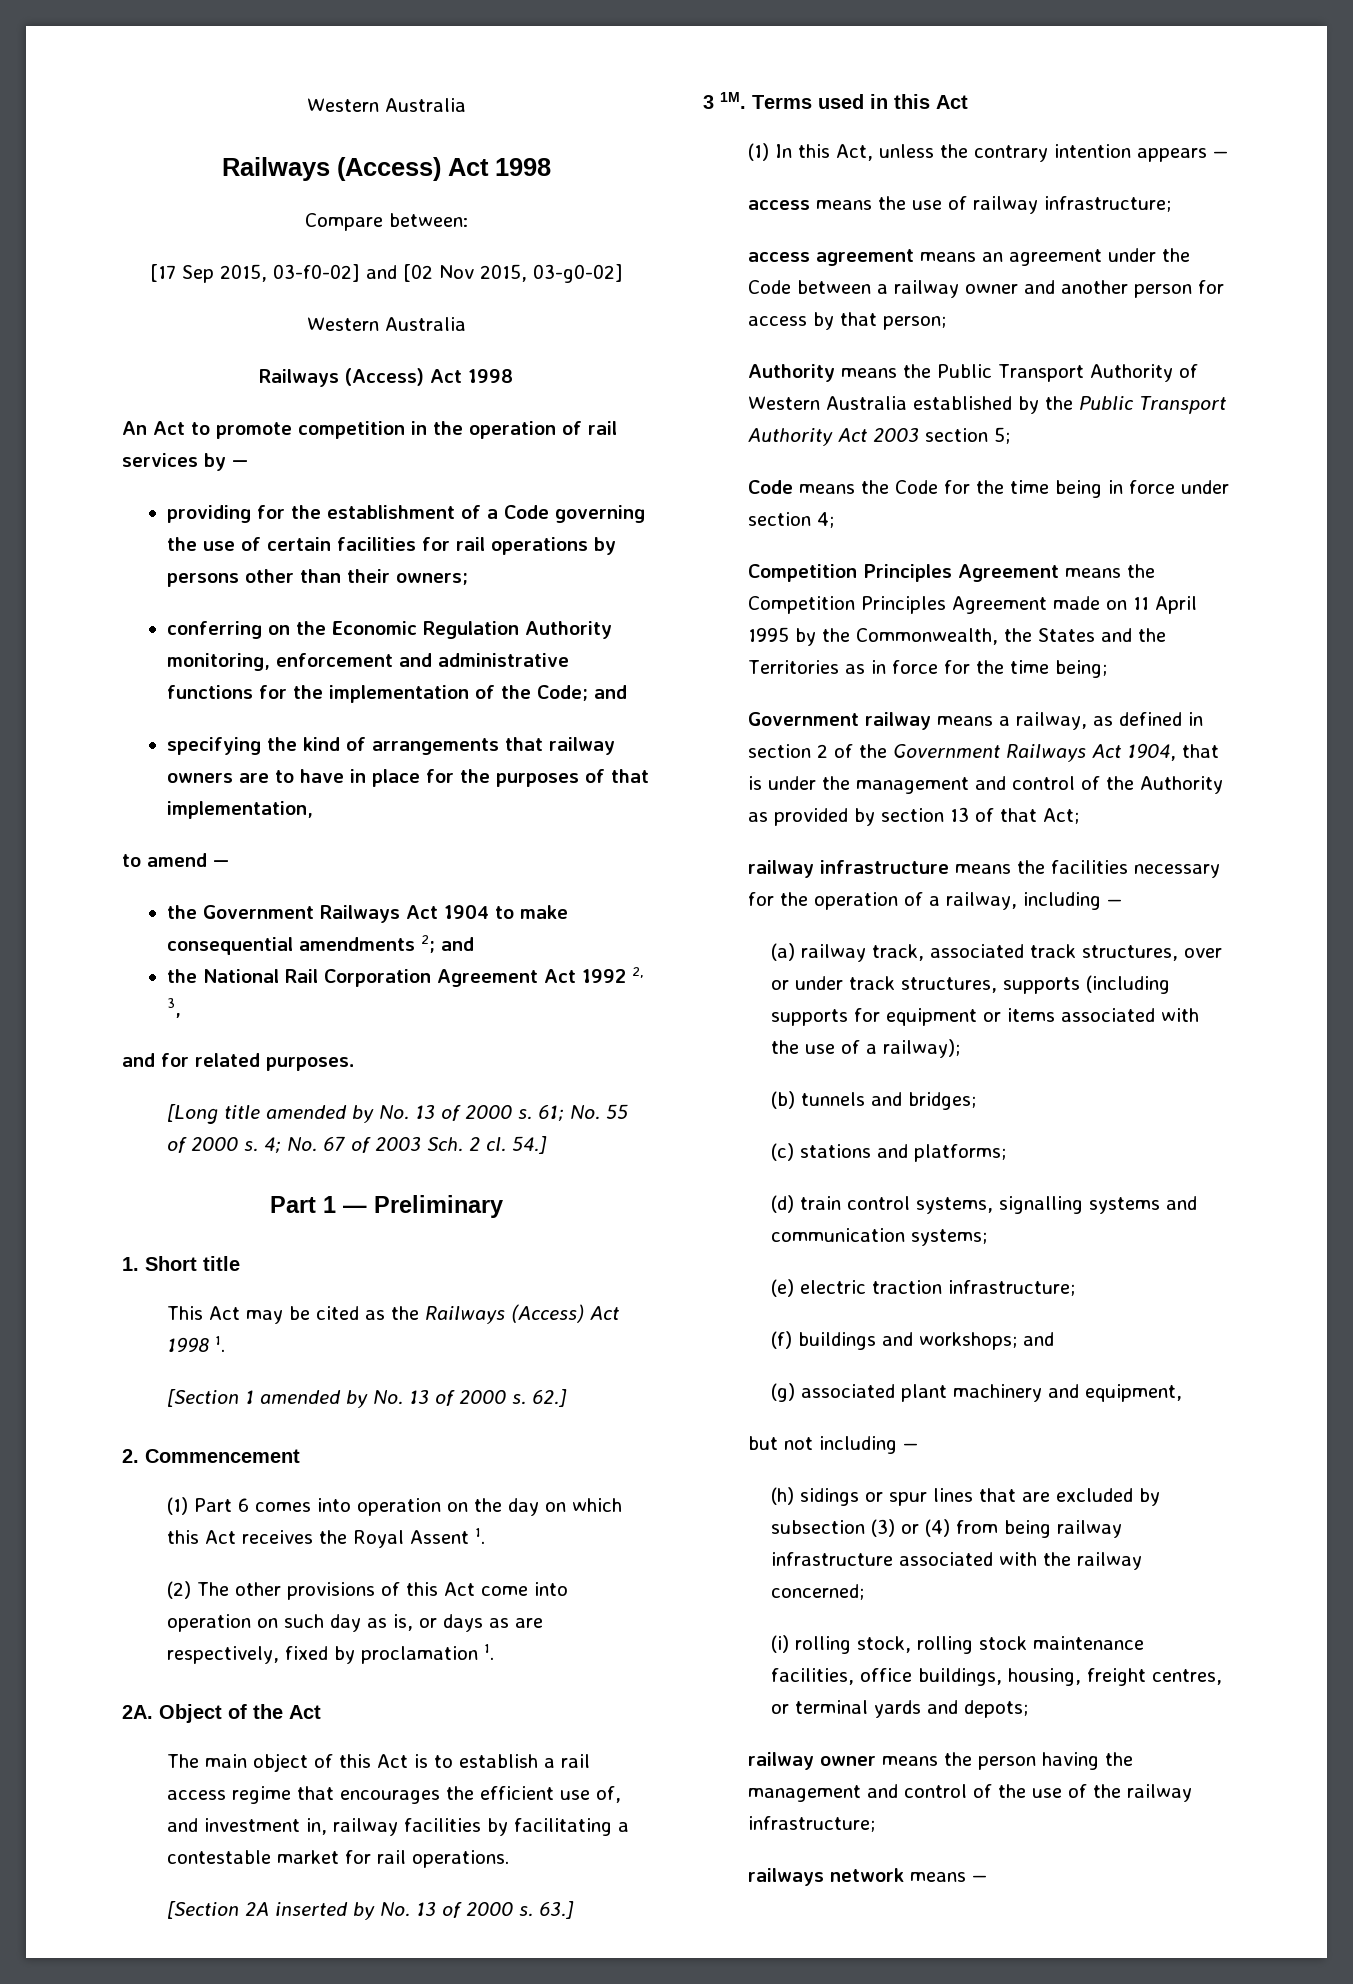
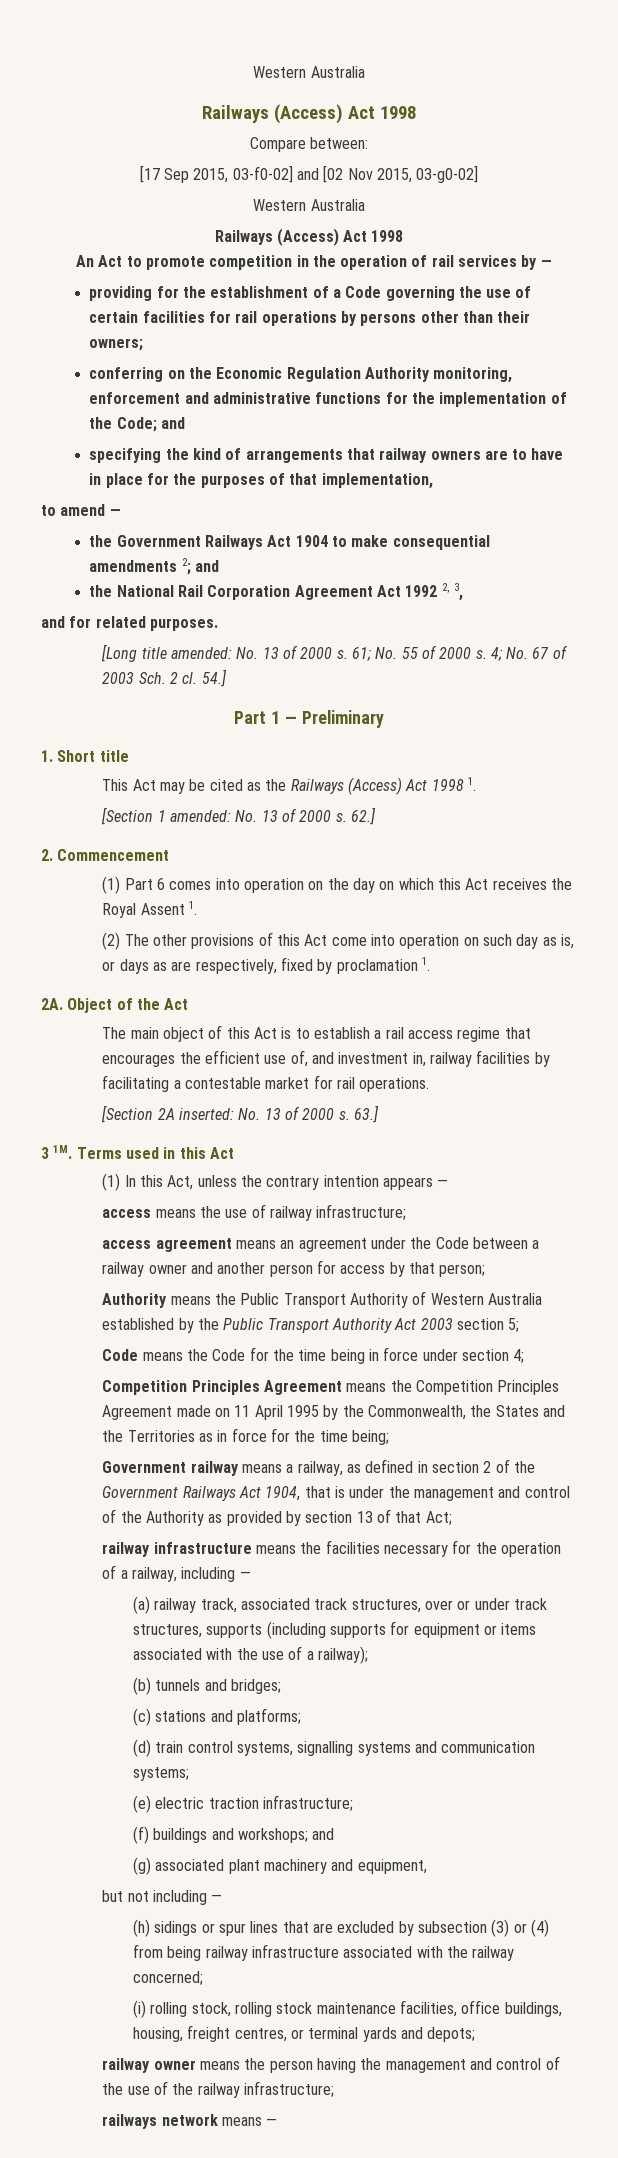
[266,1105,375,1123] amended by -> [170,647,232,659] amended:
[260,1390,369,1408] amended by -> [169,810,231,822] amended:
[275,1902,376,1920] inserted by -> [178,1108,234,1120] inserted:

